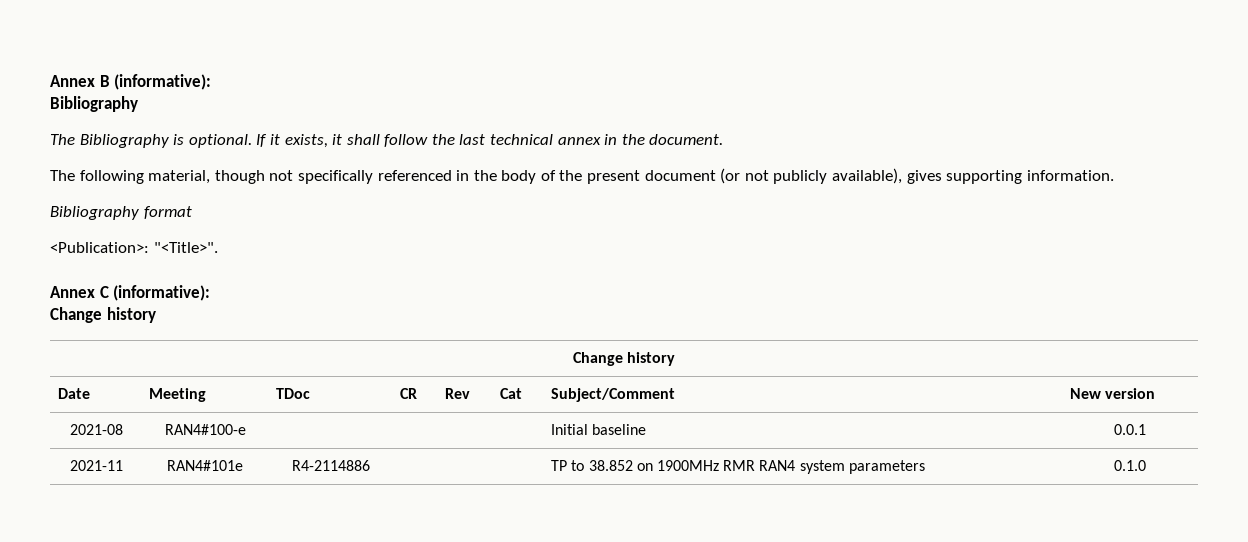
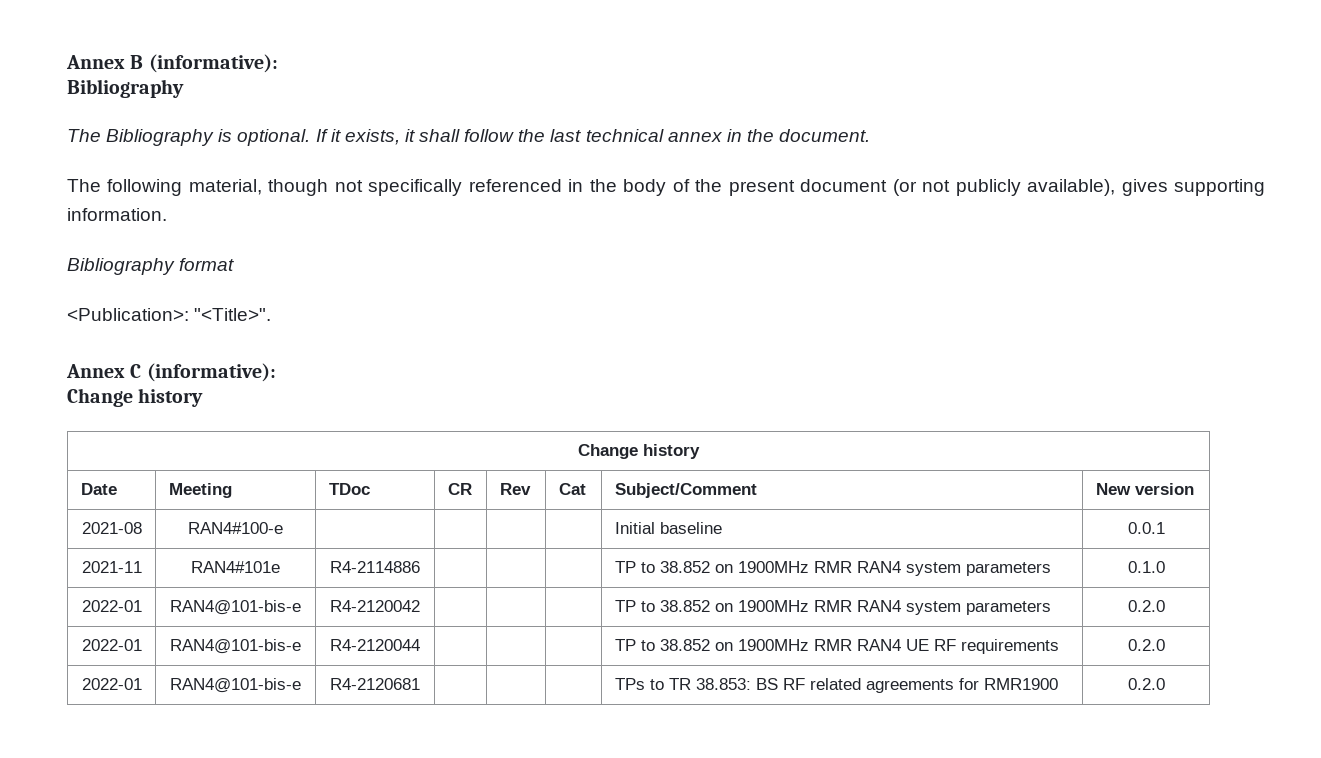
(1146, 465) none -> [81,600,142,612] [170,600,301,615] [330,600,420,612] [614,600,1051,615] [1127,600,1165,612] [81,639,142,651] [170,639,301,654] [330,639,420,651] [614,639,1059,654] [1127,639,1165,651] [81,678,142,690] [170,678,301,693] [330,678,420,690] [614,678,1058,693] [1127,678,1165,690] // 2022-01 | RAN4@101-bis-e | R4-2120042 | | | | TP to 38.852 on 1900MHz RMR RAN4 system parameters | 0.2.0 // 2022-01 | RAN4@101-bis-e | R4-2120044 | | | | TP to 38.852 on 1900MHz RMR RAN4 UE RF requirements | 0.2.0 // 2022-01 | RAN4@101-bis-e | R4-2120681 | | | | TPs to TR 38.853: BS RF related agreements for RMR1900 | 0.2.0

